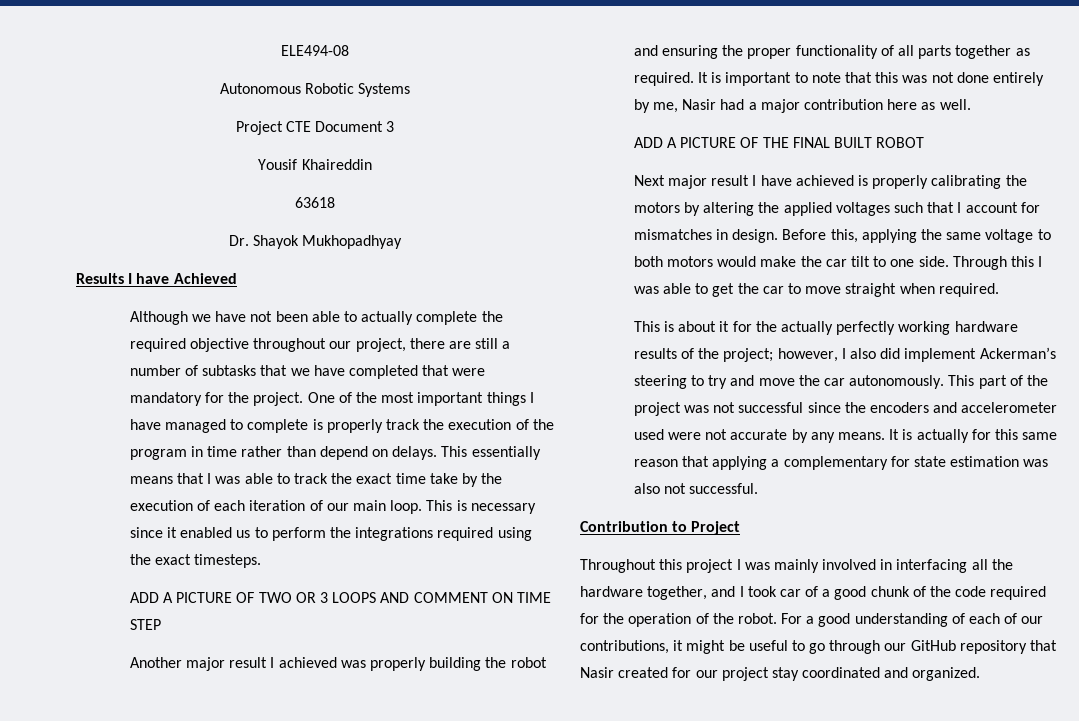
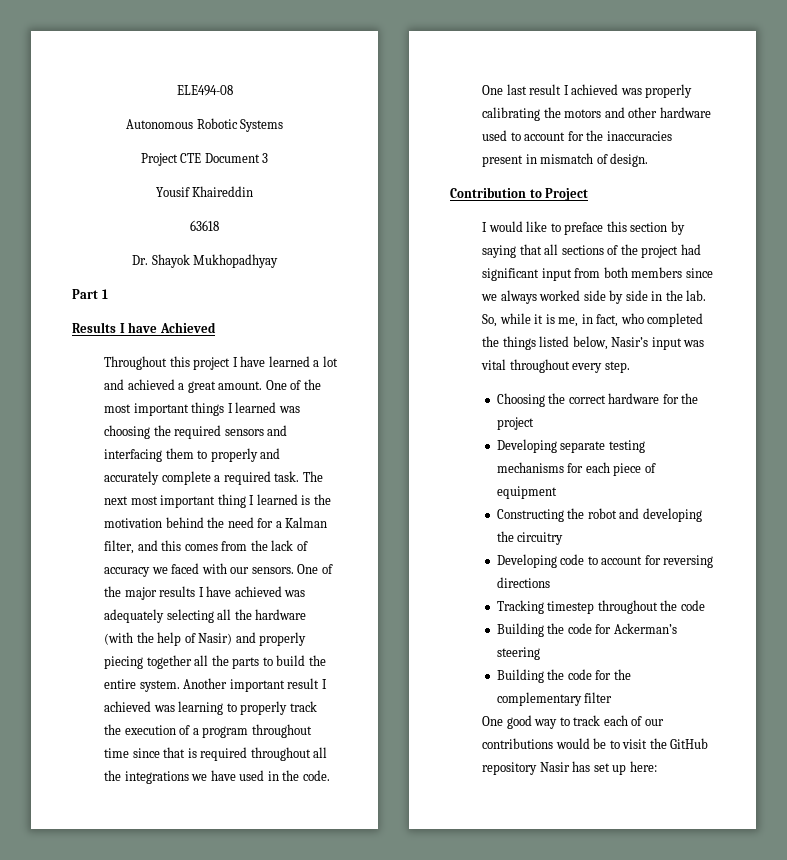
(403, 242) none -> [72,289,108,299] // Part 1
[129,311,503,325] [129,338,511,352] [129,365,486,379] [129,392,304,406] Although we have not been able to actually complete the required objective throughout our project, there are still a number of subtasks that we have completed that were mandatory for the project. -> [104,356,338,370] [104,379,263,393] Throughout this project I have learned a lot and achieved a great amount.
[129,419,323,433] have managed to complete is -> [235,402,300,413] [104,425,288,439] [104,448,281,462] [104,471,323,485] [104,494,331,508] [104,517,328,528] [104,540,308,554] [104,563,333,577] [104,586,306,600] [104,609,307,623] [104,632,307,646] [104,655,326,669] [104,678,327,692] [104,701,237,715] learned was choosing the required sensors and interfacing them to properly and accurately complete a required task. The next most important thing I learned is the motivation behind the need for a Kalman filter, and this comes from the lack of accuracy we faced with our sensors. One of the major results I have achieved was adequately selecting all the hardware (with the help of Nasir) and properly piecing together all the parts to build the entire system. Another important result I achieved was learning to
[532,419,554,430] [129,446,541,460] [129,473,503,487] [129,500,536,514] [129,527,532,541] [129,554,262,568] [129,592,551,603] [129,619,161,630] [129,657,226,671] the program in time rather than depend on delays. This essentially means that I was able to track the exact time take by the execution of each iteration of our main loop. This is necessary since it enabled us to perform the integrations required using the exact timesteps. // ADD A PICTURE OF TWO OR 3 LOOPS AND COMMENT ON TIME STEP // Another major -> [192,724,312,738] [104,747,328,761] [104,770,330,784] [482,84,527,95] a program throughout time since that is required throughout all the integrations we have used in the code. One last
[429,657,547,671] [633,45,1030,59] [633,72,1044,86] [633,99,971,113] [633,137,925,148] [633,175,1027,189] [633,202,1040,216] [633,229,1051,243] [633,256,1043,270] [633,283,999,297] [633,321,1018,335] [633,347,1056,362] [633,375,1048,389] [633,402,1058,416] [633,429,1058,443] [633,456,1049,470] [633,483,759,494] [580,521,741,535] [580,559,1013,573] [580,586,1047,600] [580,613,1044,627] [580,640,1058,654] [580,667,981,681] building the robot and ensuring the proper functionality of all parts together as required. It is important to note that this was not done entirely by me, Nasir had a major contribution here as well. // ADD A PICTURE OF THE FINAL BUILT ROBOT // Next major result I have achieved is properly calibrating the motors by altering the applied voltages such that I account for mismatches in design. Before this, applying the same voltage to both motors would make the car tilt to one side. Through this I was able to get the car to move straight when required. // This is about it for the actually perfectly working hardware results of the project; however, I also did implement Ackerman’s steering to try and move the car autonomously. This part of the project was not successful since the encoders and accelerometer used were not accurate by any means. It is actually for this same reason that applying a complementary for state estimation was also not successful. // Contribution to Project // Throughout this project I was mainly involved in interfacing all the hardware together, and I took car of a good chunk of the code required for the operation of the robot. For a good understanding of each of our contributions, it might be useful to go through our GitHub repository that Nasir created for our project stay coordinated and organized. -> [482,107,711,121] [482,130,672,141] [482,153,649,167] [450,187,589,201] [482,221,685,235] [482,244,701,258] [482,267,713,281] [481,290,707,304] [482,313,704,327] [482,336,705,350] [481,359,630,373] [496,393,699,407] [496,417,534,430] [496,439,645,453] [496,462,656,476] [496,486,557,499] [496,508,702,522] [496,531,564,545] [496,554,714,568] [496,577,550,588] [496,600,705,614] [496,623,677,637] [496,647,540,660] [496,669,631,683] [496,692,613,706] [482,715,664,729] [482,738,709,749] [482,761,657,775] calibrating the motors and other hardware used to account for the inaccuracies present in mismatch of design. // Contribution to Project // I would like to preface this section by saying that all sections of the project had significant input from both members since we always worked side by side in the lab. So, while it is me, in fact, who completed the things listed below, Nasir’s input was vital throughout every step. // Choosing the correct hardware for the project // Developing separate testing mechanisms for each piece of equipment // Constructing the robot and developing the circuitry // Developing code to account for reversing directions // Tracking timestep throughout the code // Building the code for Ackerman’s steering // Building the code for the complementary filter // One good way to track each of our contributions would be to visit the GitHub repository Nasir has set up here:

